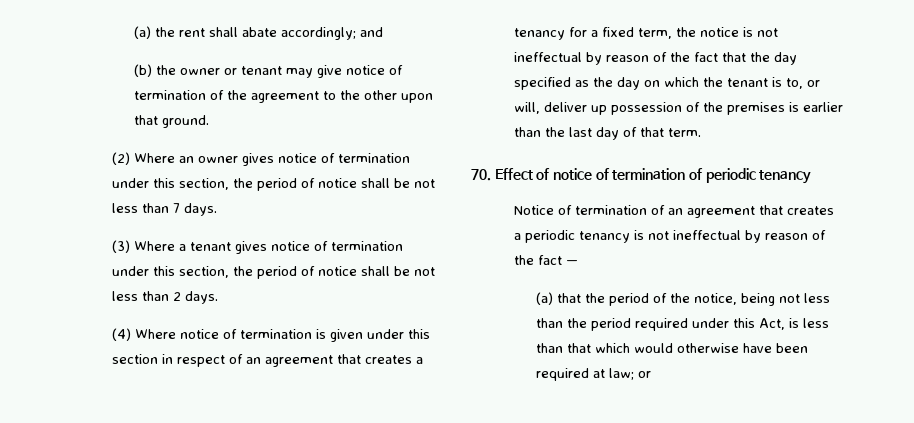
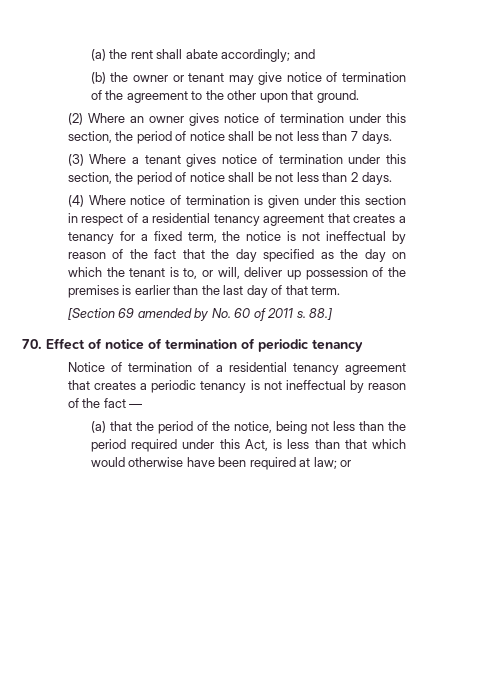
[246,357,262,364] an -> [141,213,260,226] a residential tenancy
(702, 132) none -> [67,308,333,321] // [Section 69 amended by No. 60 of 2011 s. 88.]
[668,208,684,215] an -> [215,362,339,375] a residential tenancy

